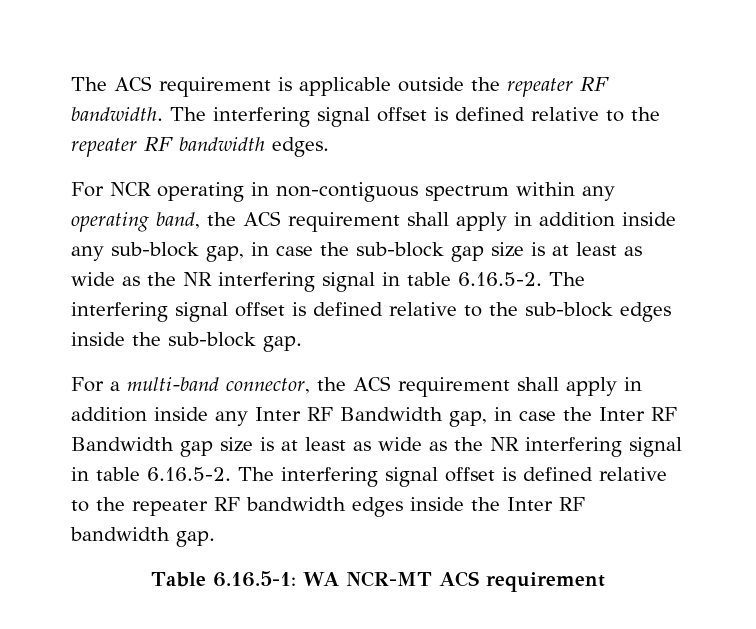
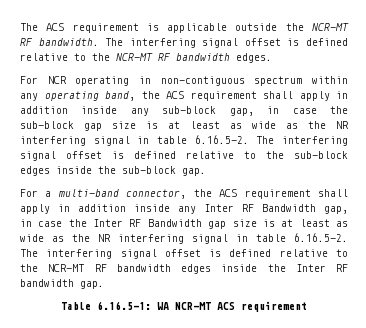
[507,78,573,97] repeater -> [312,23,349,31] NCR-MT
[71,138,137,157] repeater -> [116,53,153,61] NCR-MT
[132,500,208,516] repeater -> [48,264,85,272] NCR-MT

